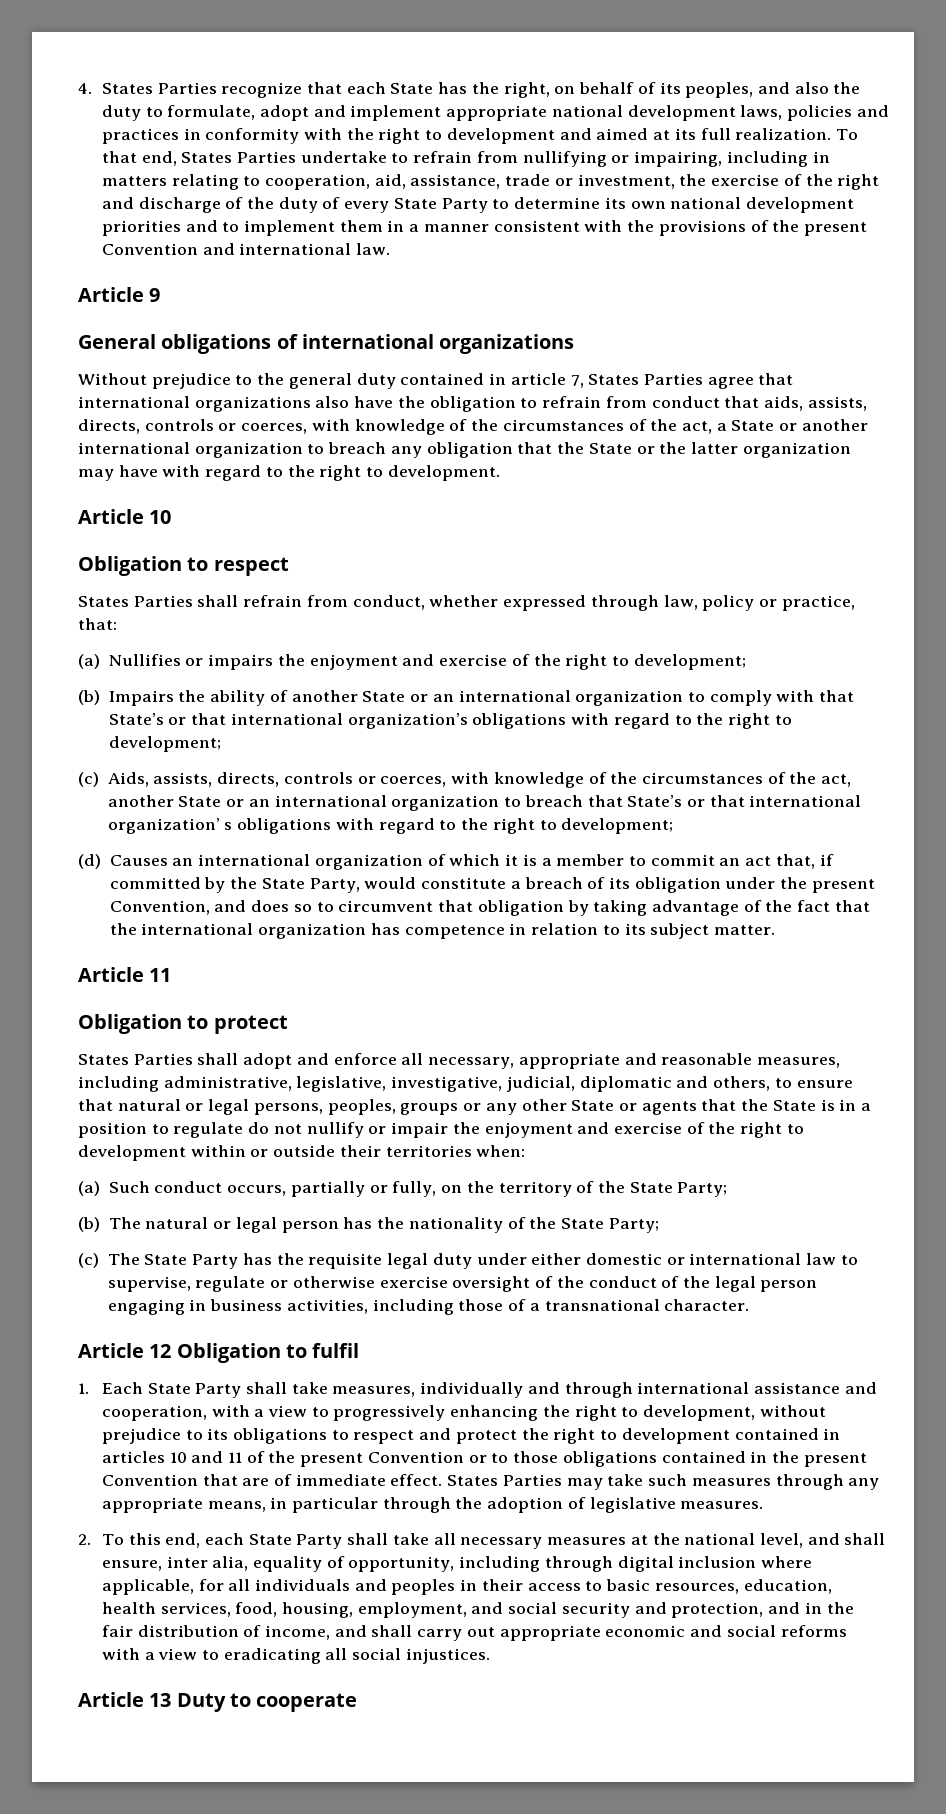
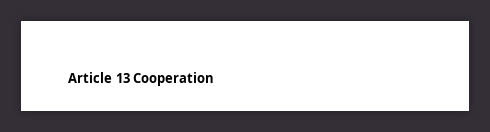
[78,82,861,98] [101,105,889,121] [101,128,859,144] [101,151,830,167] [101,174,880,190] [101,197,855,213] [101,220,868,236] [101,243,391,255] [78,287,161,302] [78,334,575,354] [78,373,794,389] [78,396,867,412] [78,419,868,435] [78,442,851,458] [78,465,500,481] [78,509,172,524] [78,556,289,576] [78,595,855,611] [78,618,117,630] [78,654,746,670] [78,690,855,706] [108,713,792,729] [108,736,221,752] [78,772,852,788] [107,795,862,811] [107,818,674,834] [78,854,834,870] [109,877,875,893] [109,900,870,916] [109,923,776,939] [78,967,172,982] [78,1014,288,1034] [78,1053,840,1069] [78,1076,853,1092] [78,1099,872,1115] [78,1122,804,1138] [78,1145,526,1161] [78,1181,728,1197] [78,1217,659,1233] [78,1253,858,1269] [107,1276,818,1292] [107,1299,750,1315] [78,1343,360,1363] [78,1382,877,1398] [101,1405,826,1421] [101,1428,841,1444] [101,1451,867,1467] [101,1474,880,1490] [101,1497,764,1513] [78,1533,886,1549] [101,1556,813,1572] [101,1579,832,1595] [101,1602,854,1618] [101,1625,847,1641] [101,1648,490,1664] [78,1692,358,1712] 4. States Parties recognize that each State has the right, on behalf of its peoples, and also the duty to formulate, adopt and implement appropriate national development laws, policies and practices in conformity with the right to development and aimed at its full realization. To that end, States Parties undertake to refrain from nullifying or impairing, including in matters relating to cooperation, aid, assistance, trade or investment, the exercise of the right and discharge of the duty of every State Party to determine its own national development priorities and to implement them in a manner consistent with the provisions of the present Convention and international law. // Article 9 // General obligations of international organizations // Without prejudice to the general duty contained in article 7, States Parties agree that international organizations also have the obligation to refrain from conduct that aids, assists, directs, controls or coerces, with knowledge of the circumstances of the act, a State or another international organization to breach any obligation that the State or the latter organization may have with regard to the right to development. // Article 10 // Obligation to respect // States Parties shall refrain from conduct, whether expressed through law, policy or practice, that: // (a) Nullifies or impairs the enjoyment and exercise of the right to development; // (b) Impairs the ability of another State or an international organization to comply with that State’s or that international organization’s obligations with regard to the right to development; // (c) Aids, assists, directs, controls or coerces, with knowledge of the circumstances of the act, another State or an international organization to breach that State’s or that international organization’ s obligations with regard to the right to development; // (d) Causes an international organization of which it is a member to commit an act that, if committed by the State Party, would constitute a breach of its obligation under the present Convention, and does so to circumvent that obligation by taking advantage of the fact that the international organization has competence in relation to its subject matter. // Article 11 // Obligation to protect // States Parties shall adopt and enforce all necessary, appropriate and reasonable measures, including administrative, legislative, investigative, judicial, diplomatic and others, to ensure that natural or legal persons, peoples, groups or any other State or agents that the State is in a position to regulate do not nullify or impair the enjoyment and exercise of the right to development within or outside their territories when: // (a) Such conduct occurs, partially or fully, on the territory of the State Party; // (b) The natural or legal person has the nationality of the State Party; // (c) The State Party has the requisite legal duty under either domestic or international law to supervise, regulate or otherwise exercise oversight of the conduct of the legal person engaging in business activities, including those of a transnational character. // Article 12 Obligation to fulfil // 1. Each State Party shall take measures, individually and through international assistance and cooperation, with a view to progressively enhancing the right to development, without prejudice to its obligations to respect and protect the right to development contained in articles 10 and 11 of the present Convention or to those obligations contained in the present Convention that are of immediate effect. States Parties may take such measures through any appropriate means, in particular through the adoption of legislative measures. // 2. To this end, each State Party shall take all necessary measures at the national level, and shall ensure, inter alia, equality of opportunity, including through digital inclusion where applicable, for all individuals and peoples in their access to basic resources, education, health services, food, housing, employment, and social security and protection, and in the fair distribution of income, and shall carry out appropriate economic and social reforms with a view to eradicating all social injustices. // Article 13 Duty to cooperate -> [68,72,215,86] Article 13 Cooperation

